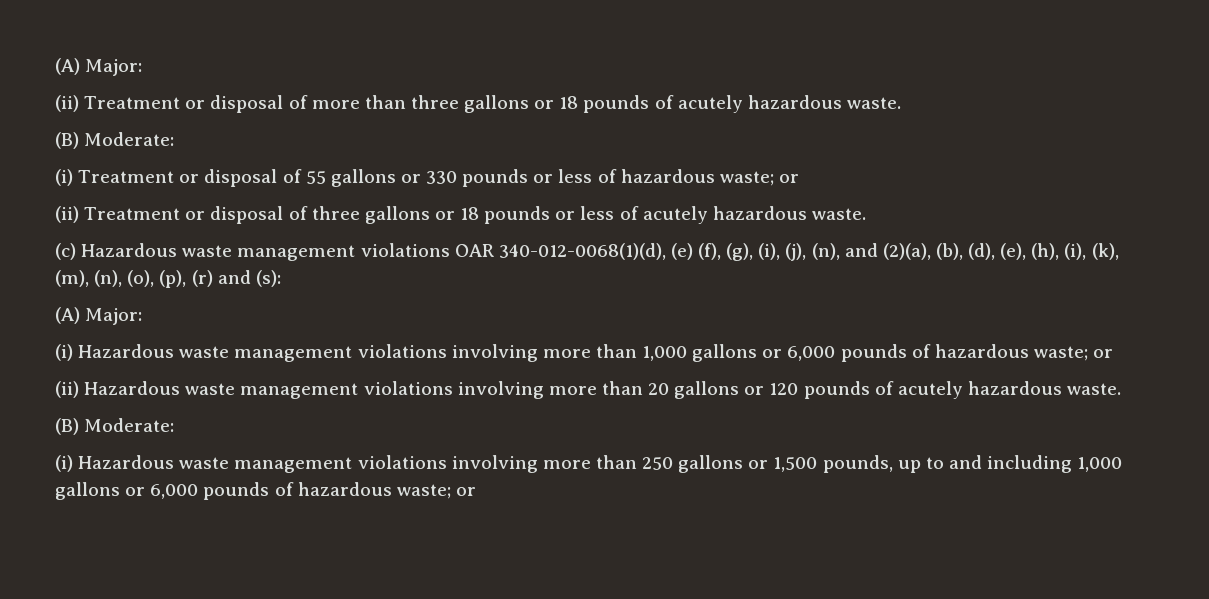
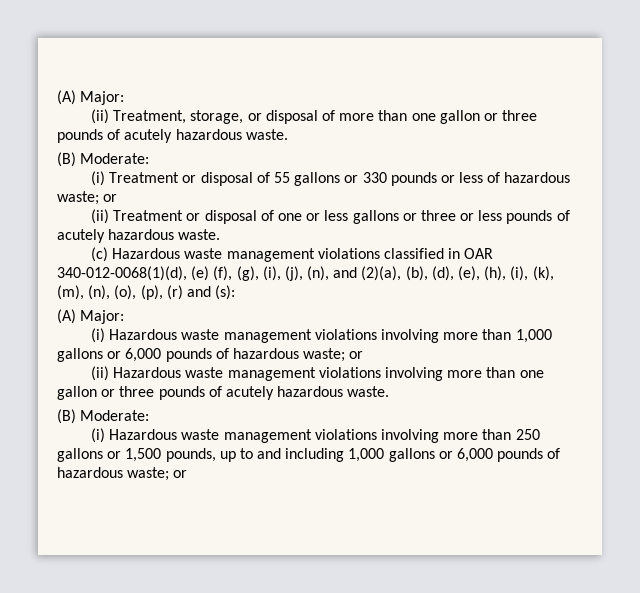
[84,96,181,109] Treatment -> [113,110,244,124] Treatment, storage,
[410,95,579,113] three gallons or 18 -> [411,110,538,124] one gallon or three
[311,206,615,224] three gallons or 18 pounds or less -> [277,210,553,224] one or less gallons or three or less pounds
(450, 250) none -> [383,248,461,259] classified in
[648,381,799,399] 20 gallons or 120 -> [519,370,544,378] [57,386,155,400] one gallon or three

